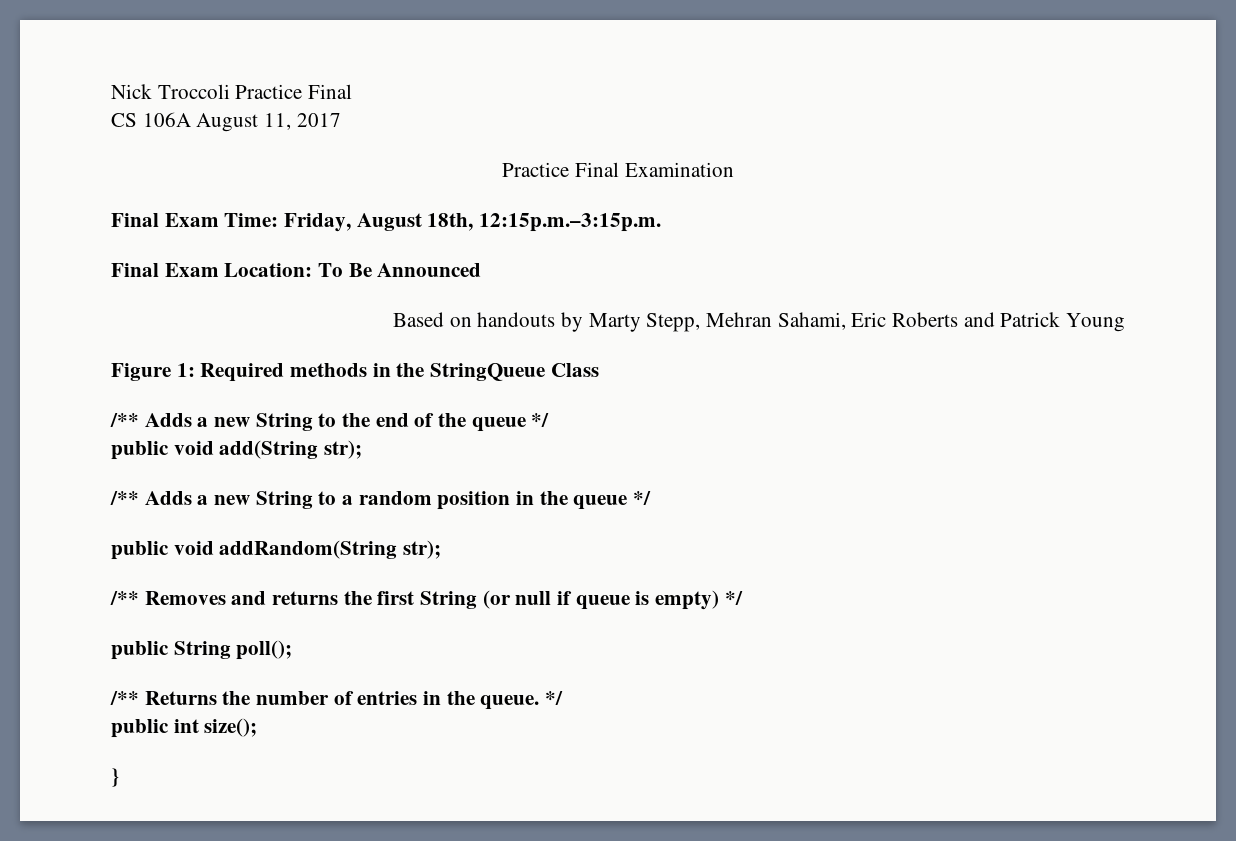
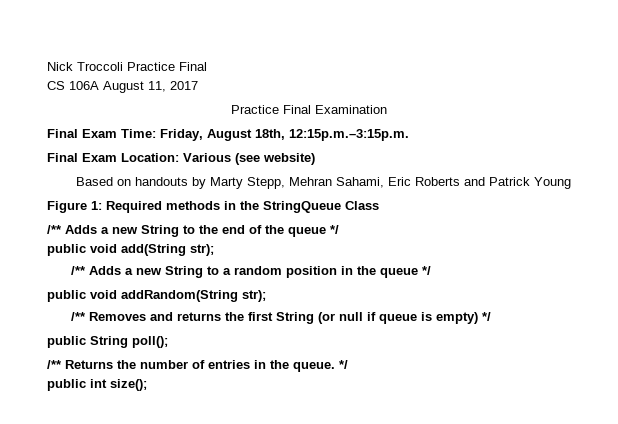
[318,263,482,277] To Be Announced -> [183,153,315,165] Various (see website)
[111,768,119,787] // } -> (147, 385) none

